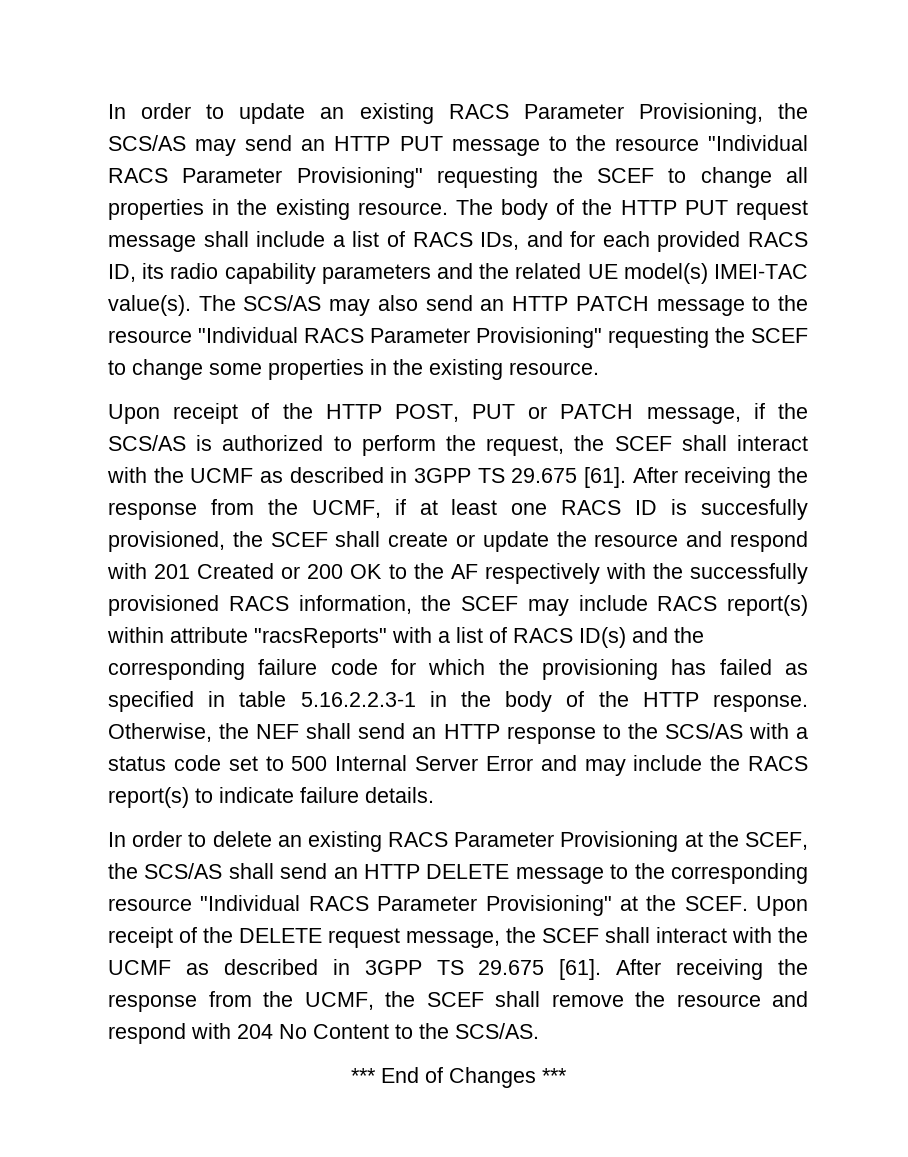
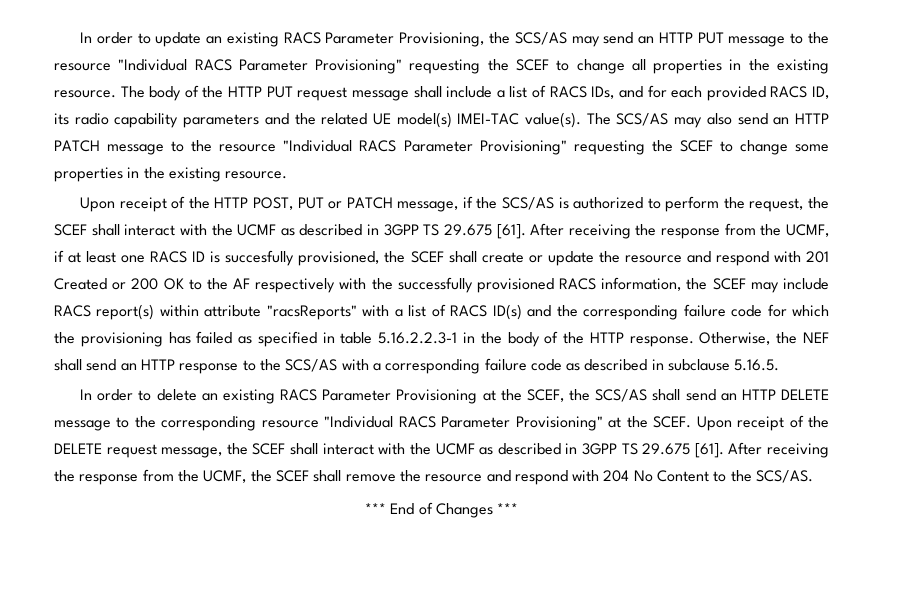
[108,755,809,776] [108,787,434,808] status code set to 500 Internal Server Error and may include the RACS report(s) to indicate failure details. -> [385,358,780,374] corresponding failure code as described in subclause 5.16.5.

